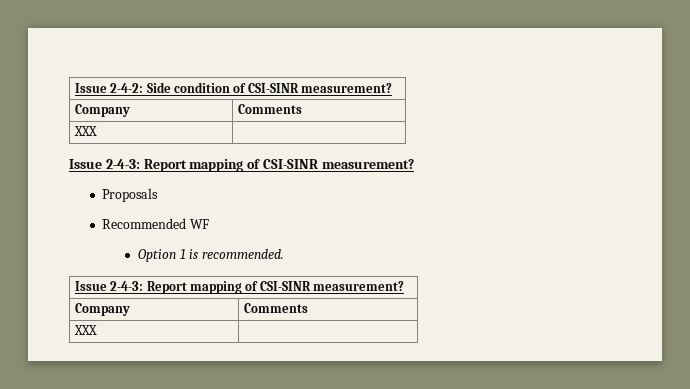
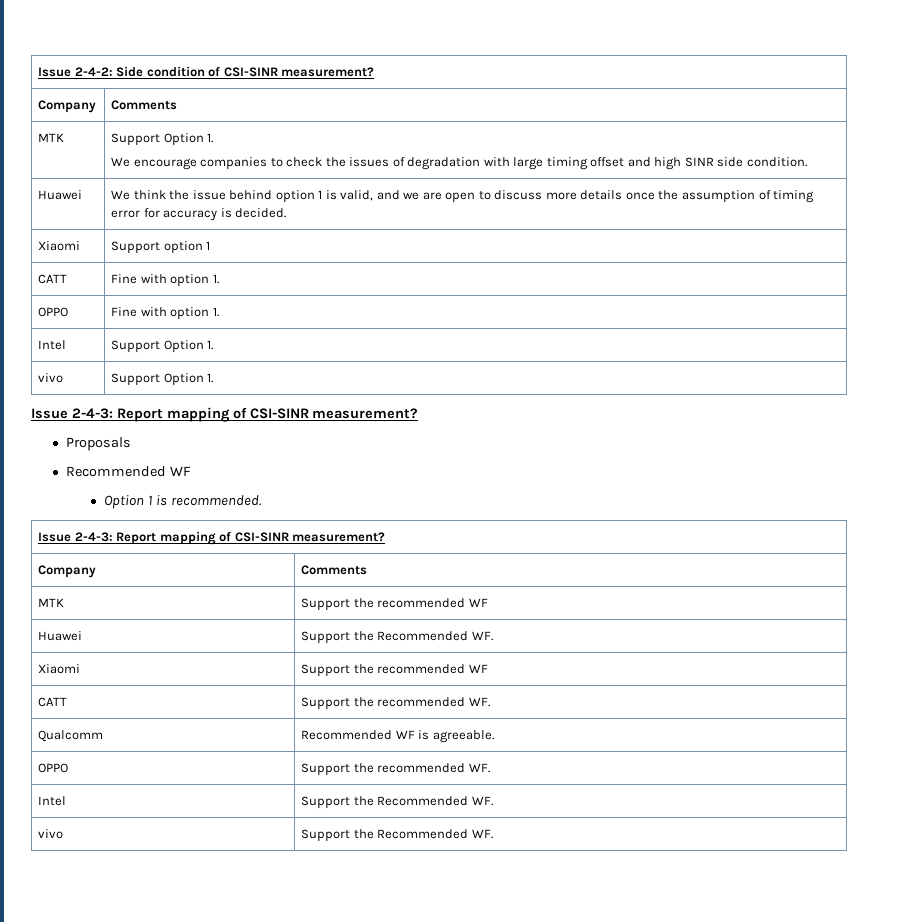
[73,126,97,136] XXX | -> [38,133,65,142] [111,133,214,146] [111,157,807,170] [38,190,83,200] [111,190,815,203] [111,208,287,221] [38,241,81,251] [111,241,211,254] [38,274,68,284] [111,274,219,287] [38,307,69,317] [111,307,219,320] [38,340,67,350] [111,340,214,353] [38,373,64,383] [111,373,214,386] MTK | Support Option 1. // We encourage companies to check the issues of degradation with large timing offset and high SINR side condition. // Huawei | We think the issue behind option 1 is valid, and we are open to discuss more details once the assumption of timing error for accuracy is decided. // Xiaomi | Support option 1 // CATT | Fine with option 1. // OPPO | Fine with option 1. // Intel | Support Option 1. // vivo | Support Option 1.
[73,325,97,335] XXX | -> [38,598,65,607] [301,598,488,611] [38,631,83,641] [301,631,493,644] [38,664,81,674] [301,664,488,677] [38,697,68,707] [301,697,490,710] [38,730,104,742] [301,730,494,743] [38,763,69,773] [301,763,490,776] [38,796,67,806] [301,796,493,809] [38,829,64,839] [301,829,493,842] MTK | Support the recommended WF // Huawei | Support the Recommended WF. // Xiaomi | Support the recommended WF // CATT | Support the recommended WF. // Qualcomm | Recommended WF is agreeable. // OPPO | Support the recommended WF. // Intel | Support the Recommended WF. // vivo | Support the Recommended WF.

